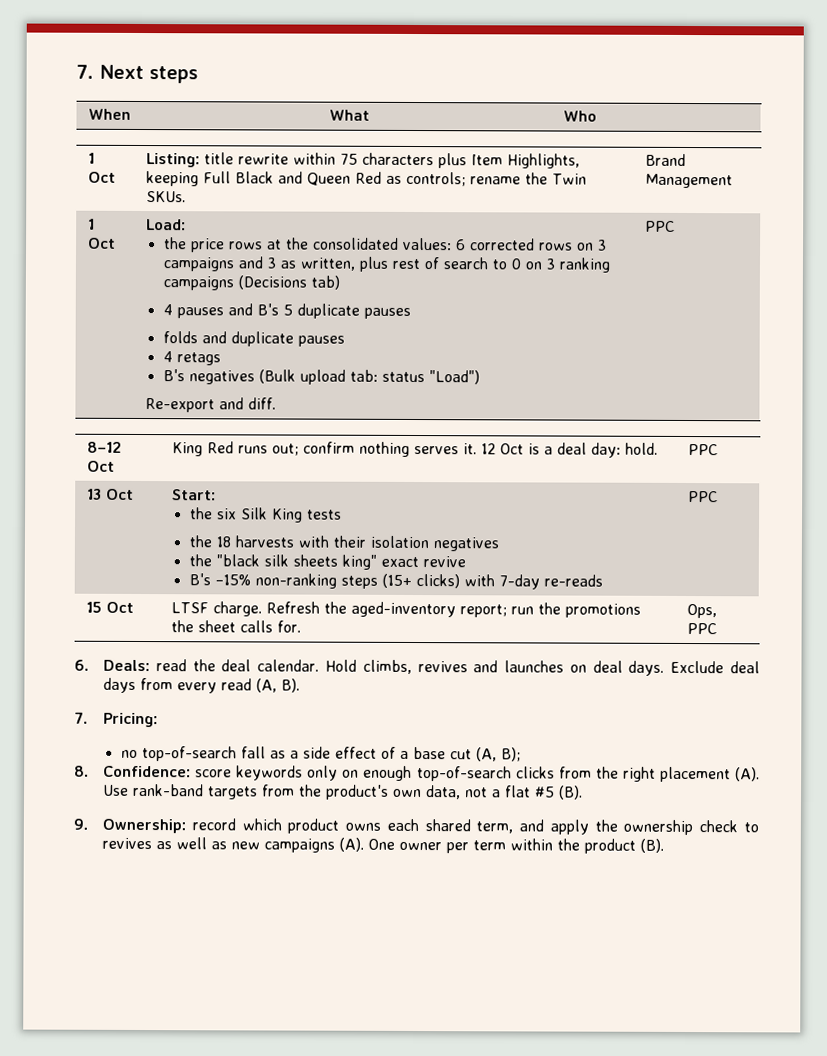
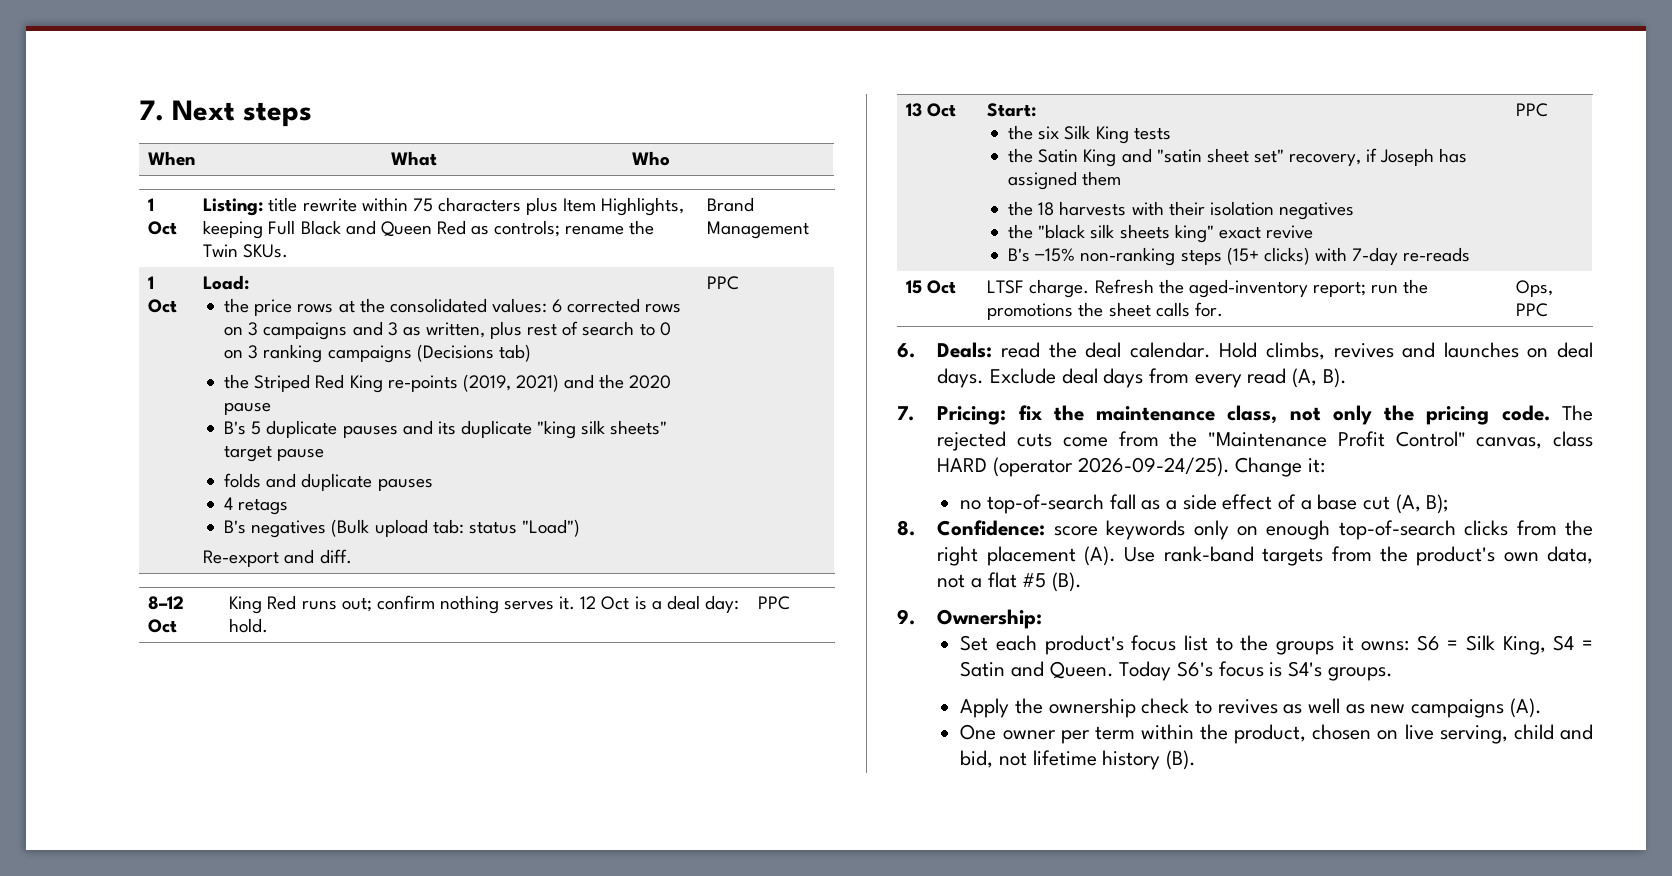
[162,303,411,319] 4 pauses and B's 5 duplicate pauses -> [224,374,672,393] [224,402,272,415] [224,420,668,439] [224,446,325,462] the Striped Red King re-points (2019, 2021) and the 2020 pause // B's 5 duplicate pauses and its duplicate "king silk sheets" target pause
(342, 514) none -> [1008,148,1468,167] [1008,171,1122,190] // the Satin King and "satin sheet set" recovery, if Joseph has assigned them
(159, 720) none -> [1018,405,1593,425] [937,431,1594,451] [937,457,1325,477] fix the maintenance class, not only the pricing code. The rejected cuts come from the "Maintenance Profit Control" canvas, class HARD (operator 2026-09-24/25). Change it:
[191,818,589,835] record which product owns each shared term, and apply -> [960,635,1593,655] [960,661,1393,681] [960,698,1010,718] // Set each product's focus list to the groups it owns: S6 = Silk King, S4 = Satin and Queen. Today S6's focus is S4's groups. // Apply
(365, 844) none -> (1542, 708) //
[584,838,637,854] product -> [1234,724,1593,744] [960,750,1161,770] product, chosen on live serving, child and bid, not lifetime history

